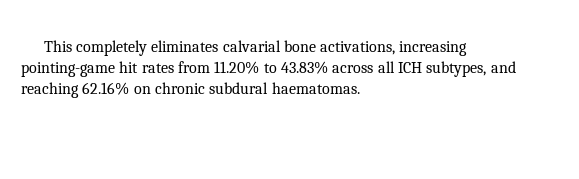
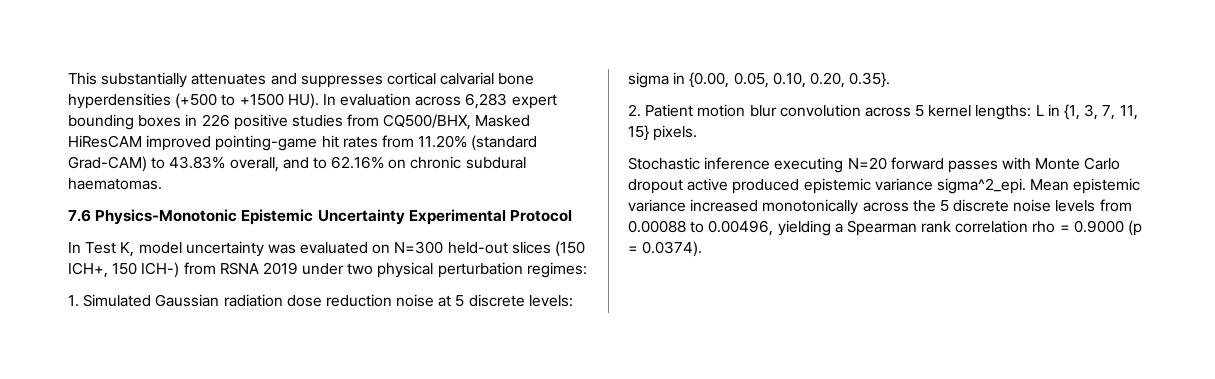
[75,40,468,56] completely eliminates calvarial bone activations, increasing -> [101,72,535,88] [68,93,557,109] [68,114,531,130] [68,135,212,151] substantially attenuates and suppresses cortical calvarial bone hyperdensities (+500 to +1500 HU). In evaluation across 6,283 expert bounding boxes in 226 positive studies from CQ500/BHX, Masked HiResCAM improved
[263,61,516,77] [21,82,79,98] to 43.83% across all ICH subtypes, and reaching -> [471,135,538,151] [68,156,327,172] (standard Grad-CAM) to 43.83% overall, and to
(360, 88) none -> [68,209,572,225] [68,241,586,257] [68,262,587,278] [68,294,573,307] [628,72,891,88] [628,104,1138,120] [628,125,698,141] [628,157,1121,173] [628,178,1141,194] [628,199,1132,215] [628,220,1143,236] [628,241,703,257] // 7.6 Physics-Monotonic Epistemic Uncertainty Experimental Protocol // In Test K, model uncertainty was evaluated on N=300 held-out slices (150 ICH+, 150 ICH-) from RSNA 2019 under two physical perturbation regimes: // 1. Simulated Gaussian radiation dose reduction noise at 5 discrete levels: sigma in {0.00, 0.05, 0.10, 0.20, 0.35}. // 2. Patient motion blur convolution across 5 kernel lengths: L in {1, 3, 7, 11, 15} pixels. // Stochastic inference executing N=20 forward passes with Monte Carlo dropout active produced epistemic variance sigma^2_epi. Mean epistemic variance increased monotonically across the 5 discrete noise levels from 0.00088 to 0.00496, yielding a Spearman rank correlation rho = 0.9000 (p = 0.0374).

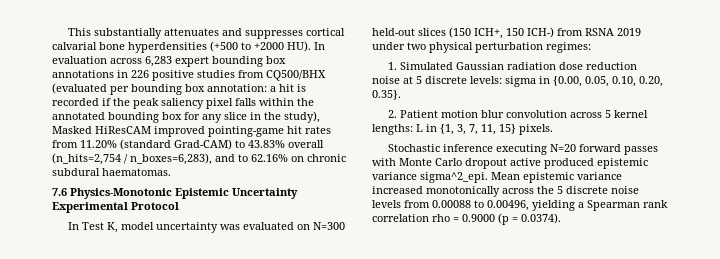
[239,93,284,106] +1500 -> [254,42,284,50] +2000
[138,115,182,127] boxes -> [266,56,286,64] [52,70,114,78] box annotations
[383,114,472,130] CQ500/BHX, -> [266,70,326,81] [52,83,306,95] [52,98,314,109] [52,111,320,123] CQ500/BHX (evaluated per bounding box annotation: a hit is recorded if the peak saliency pixel falls within the annotated bounding box for any slice in the study),
[229,157,279,172] overall, -> [288,140,324,148] [52,153,212,165] overall (n_hits=2,754 / n_boxes=6,283),

